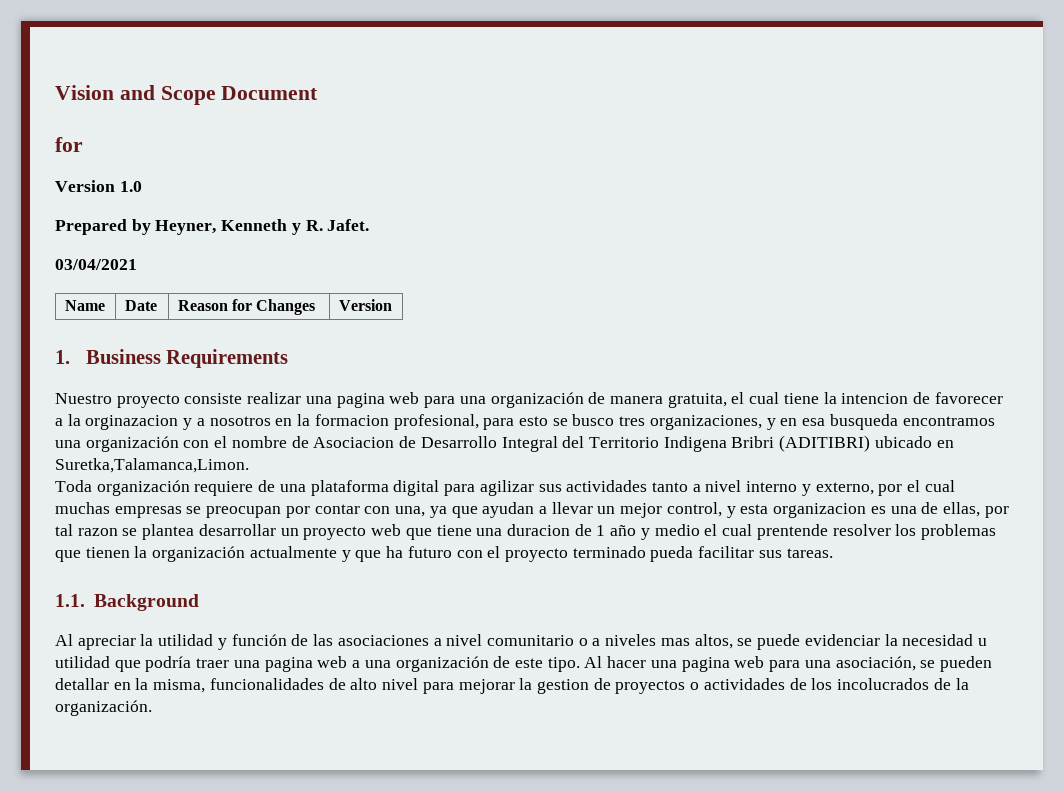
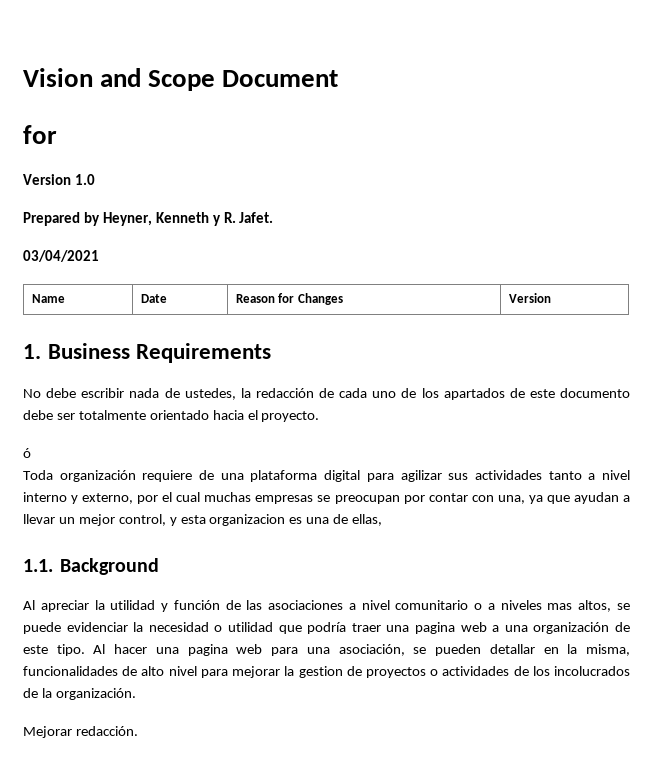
[55,392,1003,408] [55,414,995,430] [55,435,954,452] [55,458,249,473] Nuestro proyecto consiste realizar una pagina web para una organización de manera gratuita, el cual tiene la intencion de favorecer a la orginazacion y a nosotros en la formacion profesional, para esto se busco tres organizaciones, y en esa busqueda encontramos una organización con el nombre de Asociacion de Desarrollo Integral del Territorio Indigena Bribri (ADITIBRI) ubicado en Suretka,Talamanca,Limon. -> [23,388,630,400] [23,410,320,422] [23,448,31,458] No debe escribir nada de ustedes, la redacción de cada uno de los apartados de este documento debe ser totalmente orientado hacia el proyecto. // ó
[984,506,1009,518] [55,524,996,540] [55,546,833,562] por tal razon se plantea desarrollar un proyecto web que tiene una duracion de 1 año y medio el cual prentende resolver los problemas que tienen la organización actualmente y que ha futuro con el proyecto terminado pueda facilitar sus tareas. -> (383, 520) none
[977,638,987,646] u -> [214,625,223,632] o
(152, 708) none -> [23,726,138,738] // Mejorar redacción.

